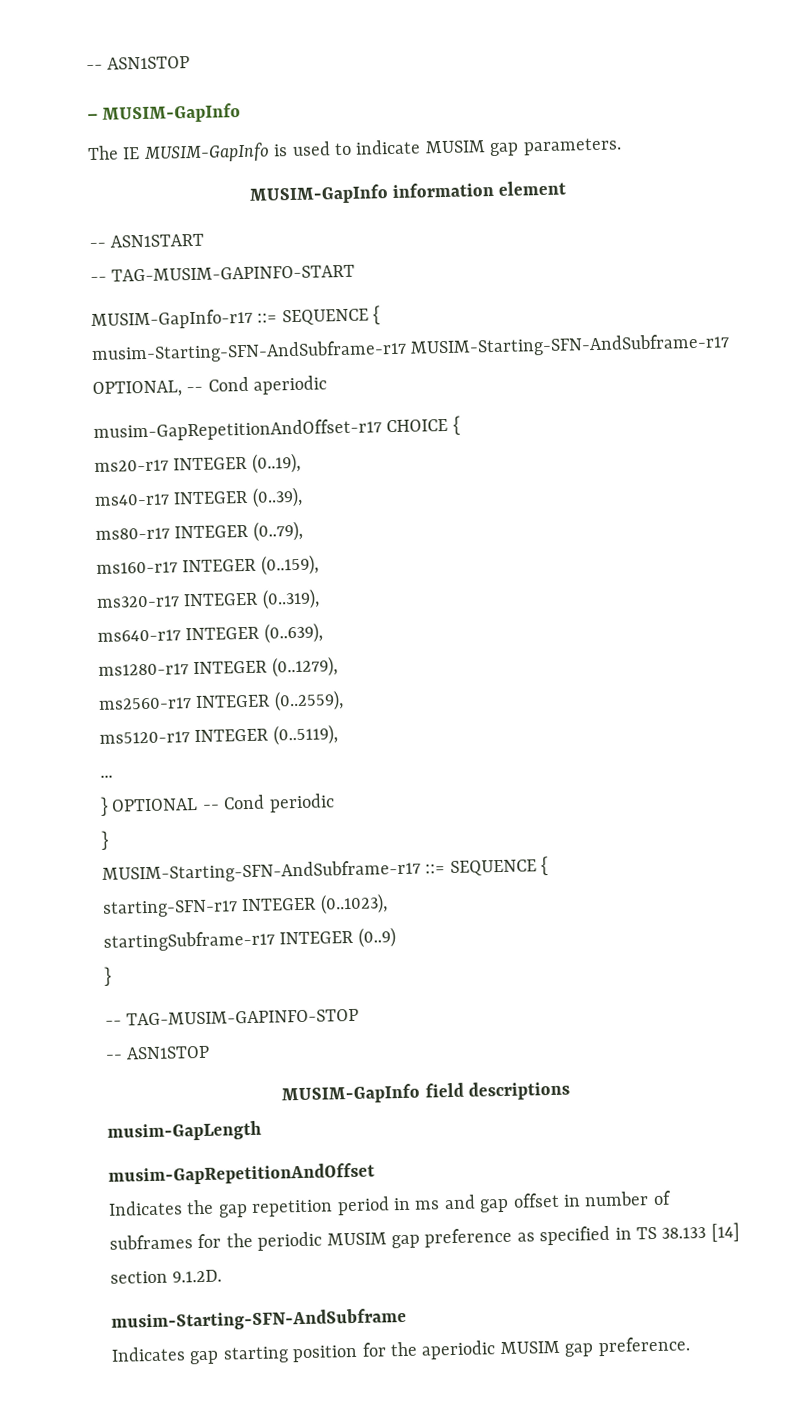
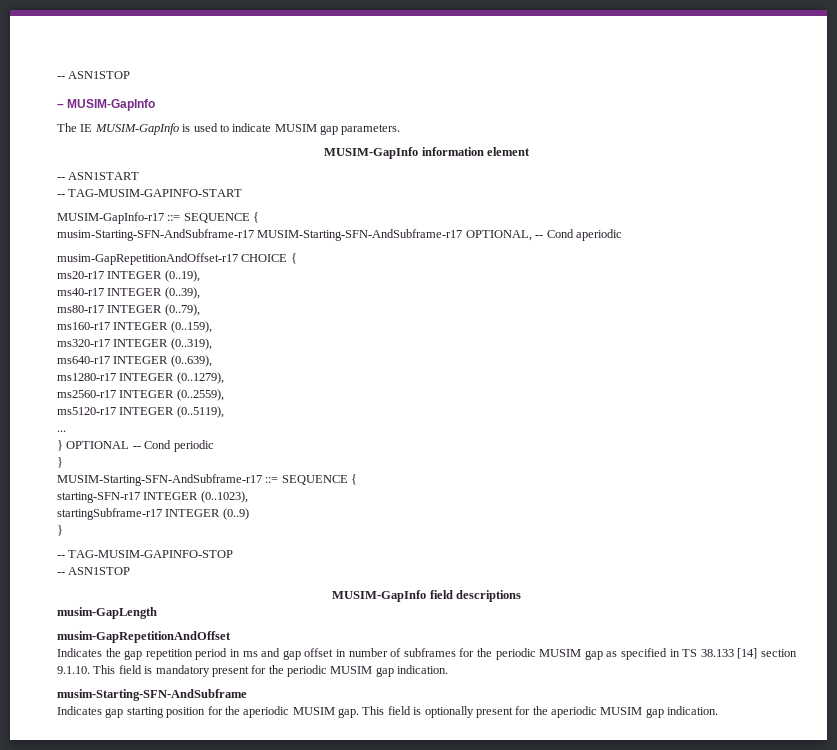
[424,1227,513,1248] preference -> (603, 655) none
[172,1269,223,1283] 9.1.2D. -> [57,665,449,677] 9.1.10. This field is mandatory present for the periodic MUSIM gap indication.
[564,1336,691,1357] gap preference. -> [338,706,719,718] gap. This field is optionally present for the aperiodic MUSIM gap indication.

